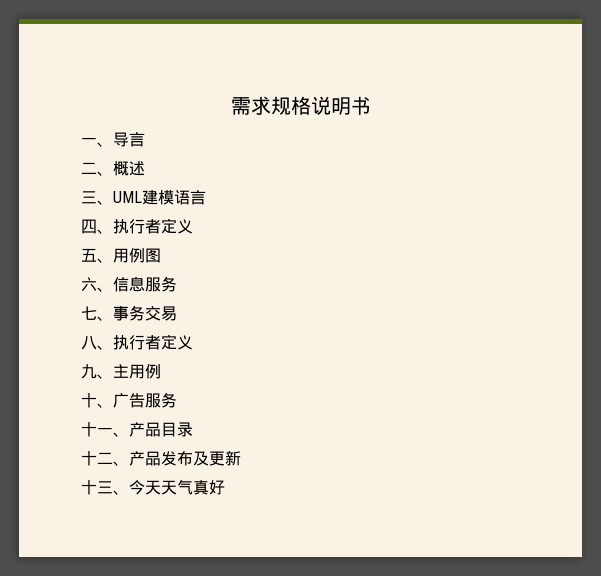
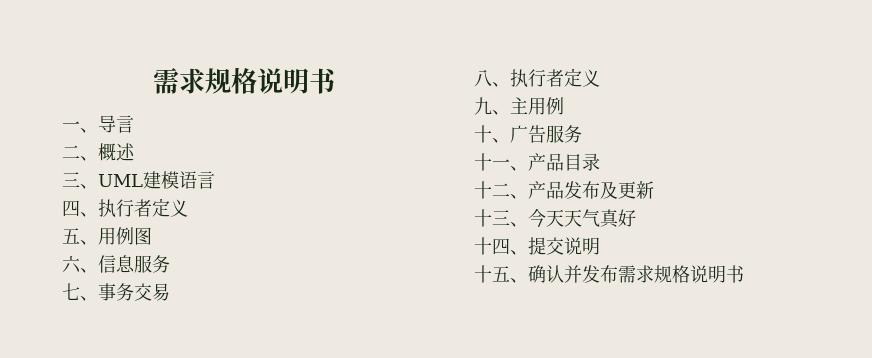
(225, 487) none -> [474,237,600,255] [474,265,744,283] // 十四、提交说明 // 十五、确认并发布需求规格说明书

